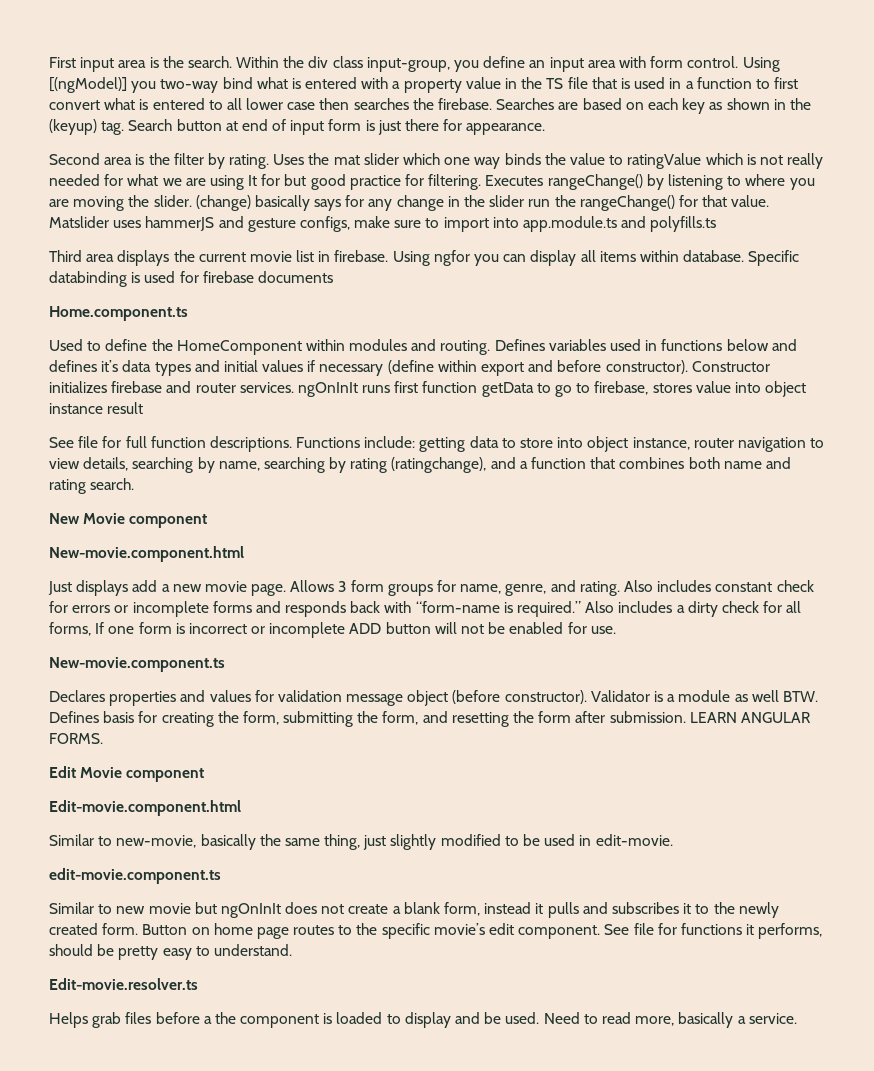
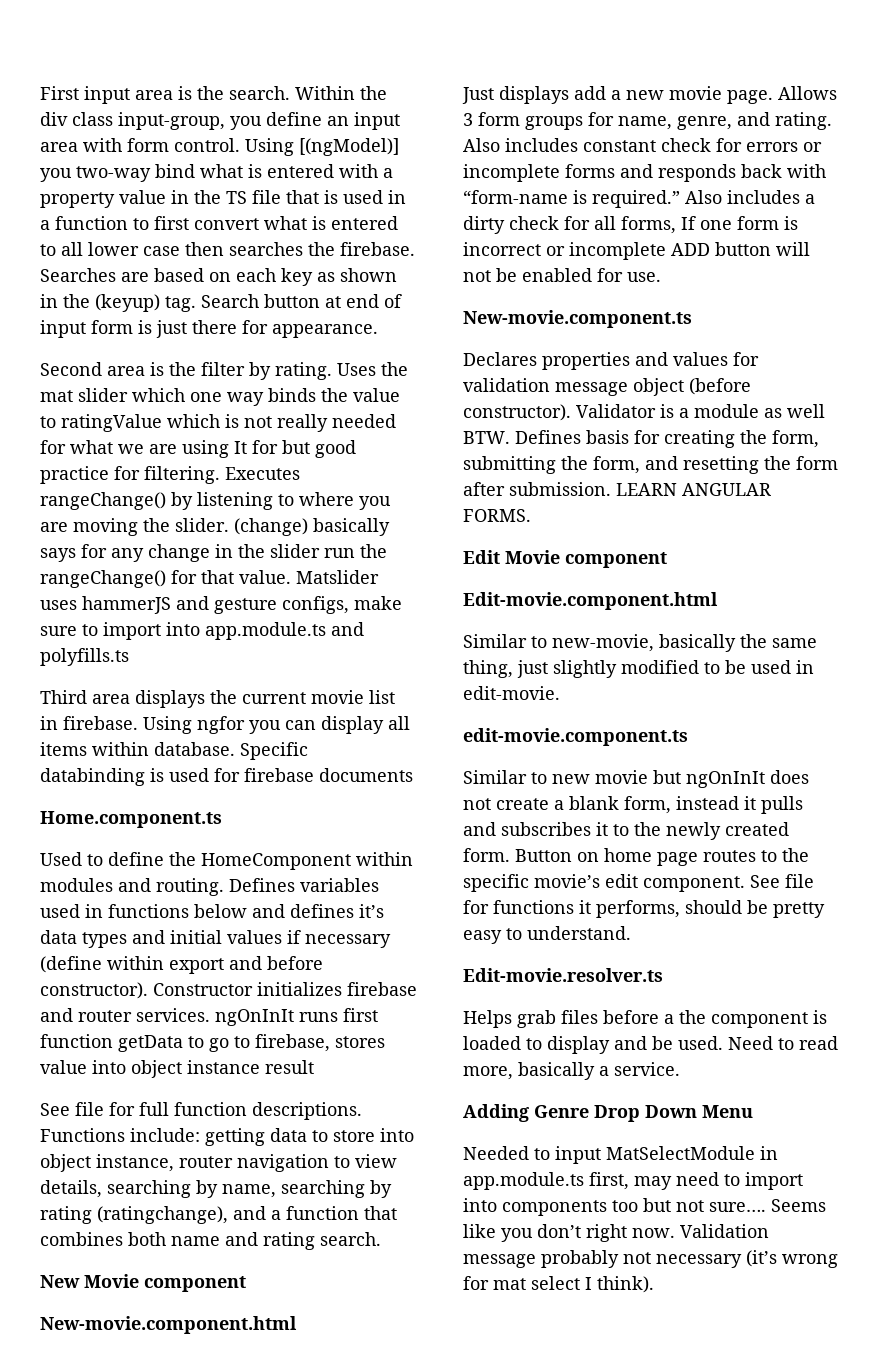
(797, 1018) none -> [463,1104,753,1122] [463,1146,778,1164] [463,1172,803,1190] [463,1198,826,1216] [463,1224,769,1242] [463,1250,838,1268] [463,1276,654,1293] // Adding Genre Drop Down Menu // Needed to input MatSelectModule in app.module.ts first, may need to import into components too but not sure…. Seems like you don’t right now. Validation message probably not necessary (it’s wrong for mat select I think).

